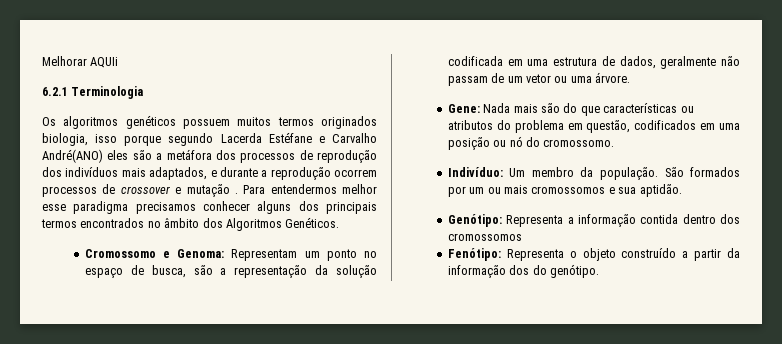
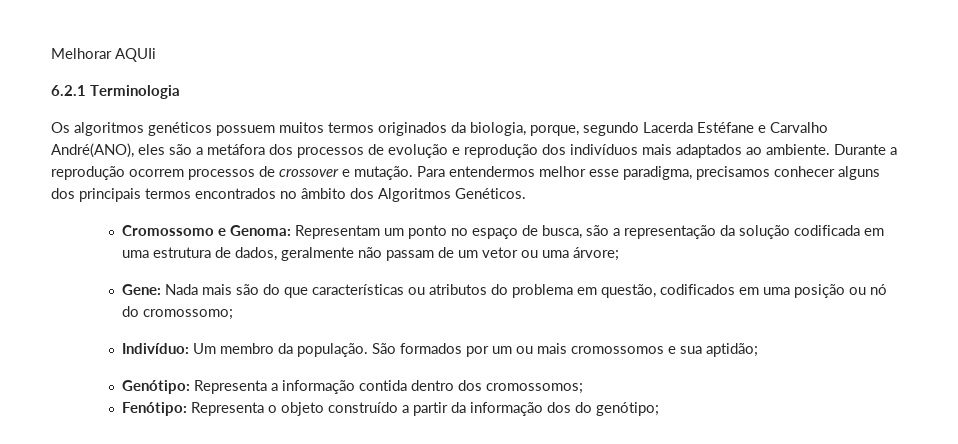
[42,133,162,146] biologia, isso porque -> [451,122,579,136] da biologia, porque,
[42,149,103,163] André(ANO) -> [51,143,134,158] André(ANO),
(313, 155) none -> [388,144,460,158] evolução e
[149,167,258,180] adaptados, e durante -> [676,144,886,158] adaptados ao ambiente. Durante
[186,184,238,197] mutação . -> [354,166,413,180] mutação.
[73,201,129,214] paradigma -> [623,166,692,180] paradigma,
[595,72,631,83] árvore. -> [572,247,619,261] árvore;
[543,139,615,147] cromossomo. -> [142,309,233,320] cromossomo;
[639,184,682,197] aptidão. -> [705,343,758,357] aptidão;
[447,233,522,241] cromossomos -> [485,383,583,394] cromossomos;
[550,264,600,278] genótipo. -> [595,402,659,416] genótipo;

